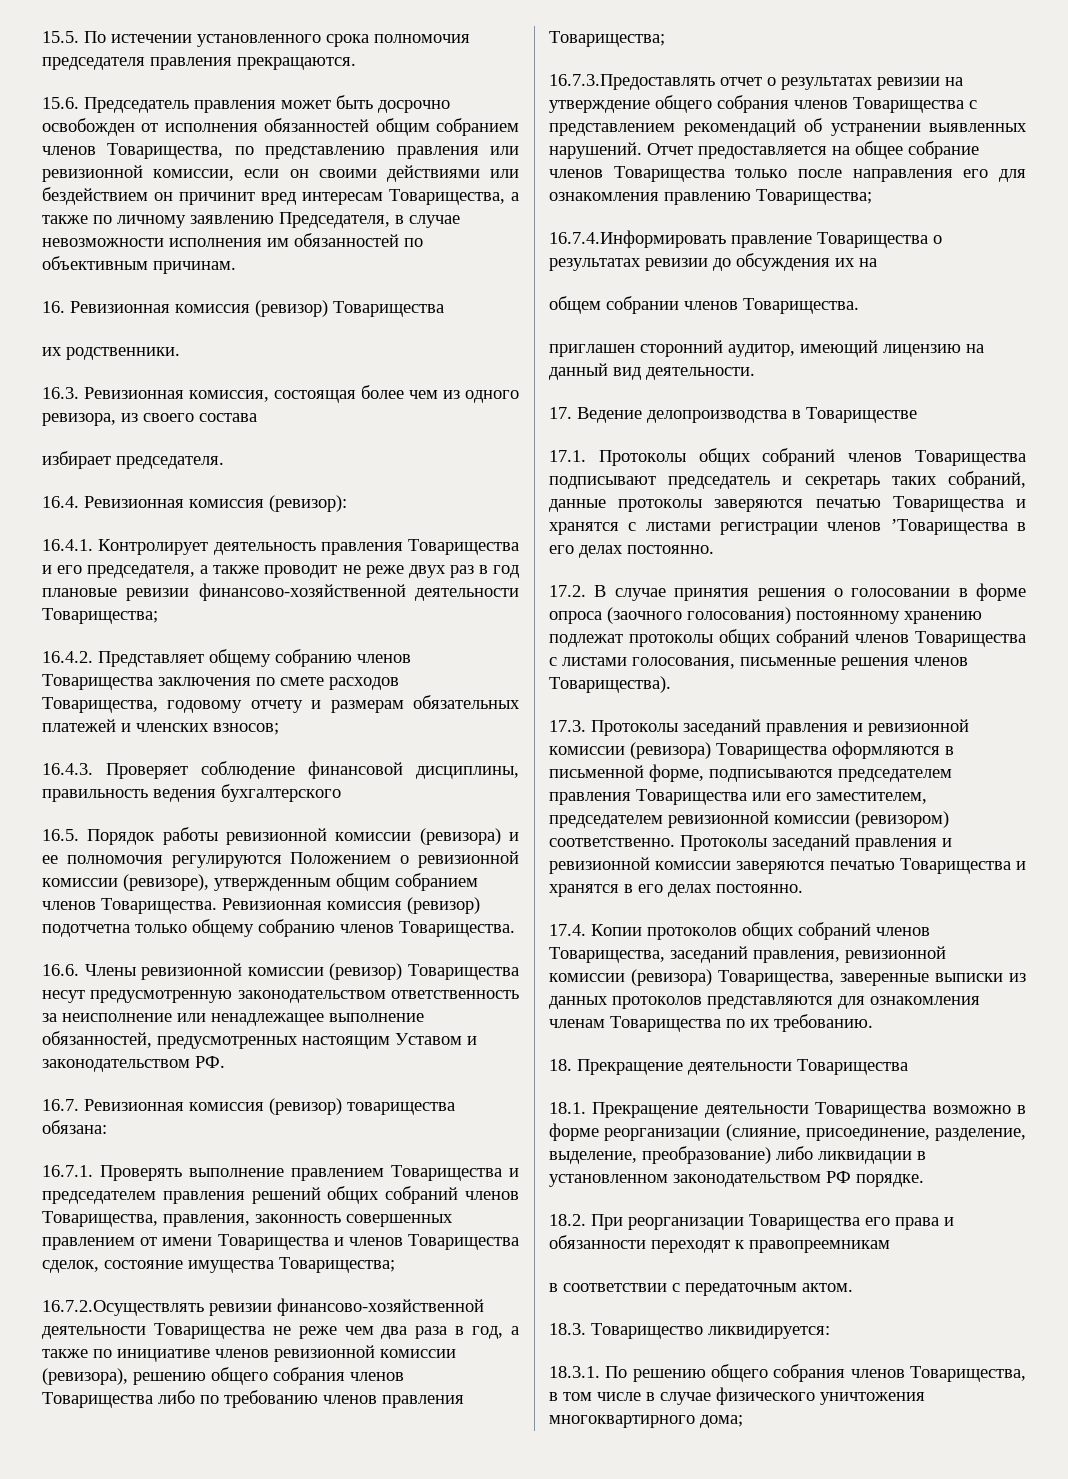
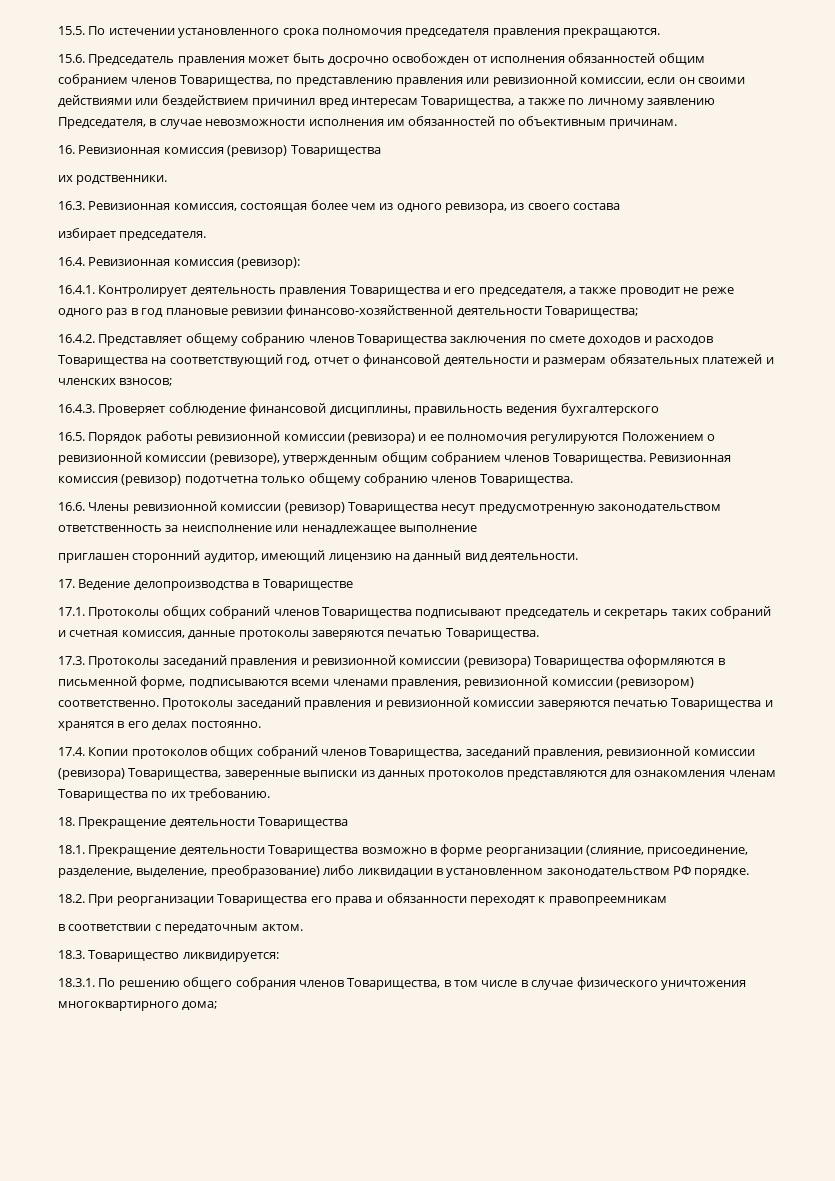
[154,192,255,205] он причинит -> [252,98,316,108] причинил
[408,565,446,578] двух -> [58,308,103,317] одного
[329,677,399,690] [42,697,303,713] расходов Товарищества, годовому отчету -> [588,336,714,346] [58,354,529,367] доходов и расходов Товарищества на соответствующий год, отчет о финансовой деятельности
[42,1031,477,1049] [42,1056,225,1072] [42,1098,455,1115] [42,1120,107,1134] [42,1165,519,1181] [42,1186,519,1204] [42,1211,453,1227] [42,1234,519,1250] [42,1257,395,1273] [42,1298,484,1316] [42,1323,520,1339] [42,1345,456,1362] [42,1367,404,1385] [42,1390,464,1408] [549,31,665,47] [549,74,963,90] [549,95,977,113] [549,118,1027,136] [549,141,979,159] [549,166,1026,182] [549,189,872,205] [549,230,942,248] [549,253,877,271] [549,296,859,314] обязанностей, предусмотренных настоящим Уставом и законодательством РФ. // 16.7. Ревизионная комиссия (ревизор) товарищества обязана: // 16.7.1. Проверять выполнение правлением Товарищества и председателем правления решений общих собраний членов Товарищества, правления, законность совершенных правлением от имени Товарищества и членов Товарищества сделок, состояние имущества Товарищества; // 16.7.2.Осуществлять ревизии финансово-хозяйственной деятельности Товарищества не реже чем два раза в год, а также по инициативе членов ревизионной комиссии (ревизора), решению общего собрания членов Товарищества либо по требованию членов правления Товарищества; // 16.7.3.Предоставлять отчет о результатах ревизии на утверждение общего собрания членов Товарищества с представлением рекомендаций об устранении выявленных нарушений. Отчет предоставляется на общее собрание членов Товарищества только после направления его для ознакомления правлению Товарищества; // 16.7.4.Информировать правление Товарищества о результатах ревизии до обсуждения их на // общем собрании членов Товарищества. -> (477, 528) none
[948,471,1026,489] [549,496,1026,512] [549,519,1026,535] [549,545,714,558] [549,583,1026,601] [549,607,982,624] [549,629,1026,647] [549,657,968,670] [549,676,671,693] собраний, данные протоколы заверяются печатью Товарищества и хранятся с листами регистрации членов ’Товарищества в его делах постоянно. // 17.2. В случае принятия решения о голосовании в форме oпpoca (заочного голосования) постоянному хранению подлежат протоколы общих собраний членов Товарищества с листами голосования, письменные решения членов Товарищества). -> [710,606,772,619] [58,628,539,640] собраний и счетная комиссия, данные протоколы заверяются печатью Товарищества.
[838,769,952,782] [549,789,927,805] [549,815,663,828] председателем правления Товарищества или его заместителем, председателем -> [291,679,461,689] всеми членами правления,

